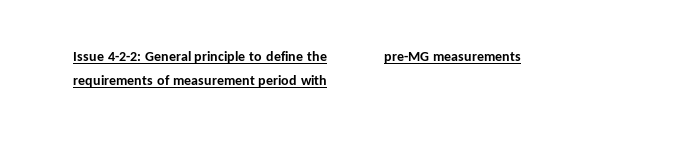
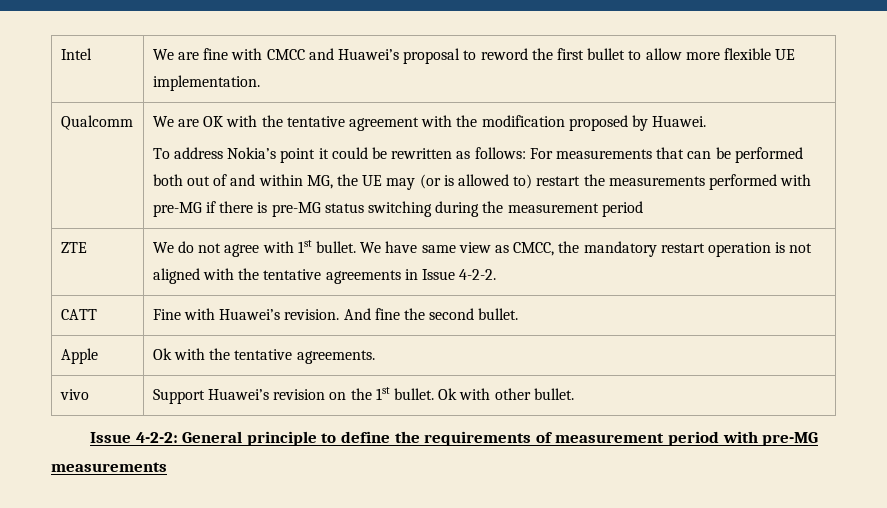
(73, 56) none -> [60,48,92,60] [152,48,796,64] [152,75,260,91] [60,115,133,130] [152,115,707,131] [152,147,803,163] [152,174,812,190] [152,201,643,217] [60,242,87,253] [152,240,813,257] [152,268,497,284] [60,309,97,320] [152,308,519,320] [60,348,98,364] [152,348,375,364] [59,389,89,400] [152,387,574,404] Intel | We are fine with CMCC and Huawei’s proposal to reword the first bullet to allow more flexible UE implementation. // Qualcomm | We are OK with the tentative agreement with the modification proposed by Huawei. // To address Nokia’s point it could be rewritten as follows: For measurements that can be performed both out of and within MG, the UE may (or is allowed to) restart the measurements performed with pre-MG if there is pre-MG status switching during the measurement period // ZTE | We do not agree with 1st bullet. We have same view as CMCC, the mandatory restart operation is not aligned with the tentative agreements in Issue 4-2-2. // CATT | Fine with Huawei’s revision. And fine the second bullet. // Apple | Ok with the tentative agreements. // vivo | Support Huawei’s revision on the 1st bullet. Ok with other bullet. //

